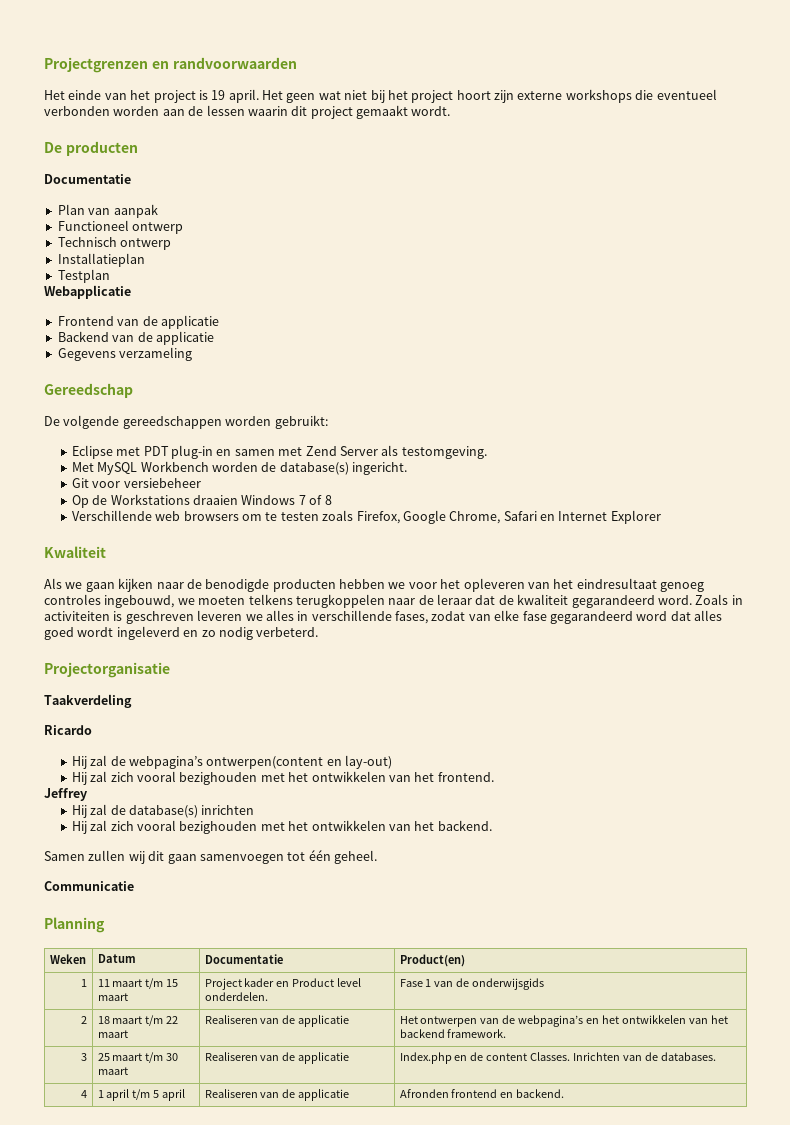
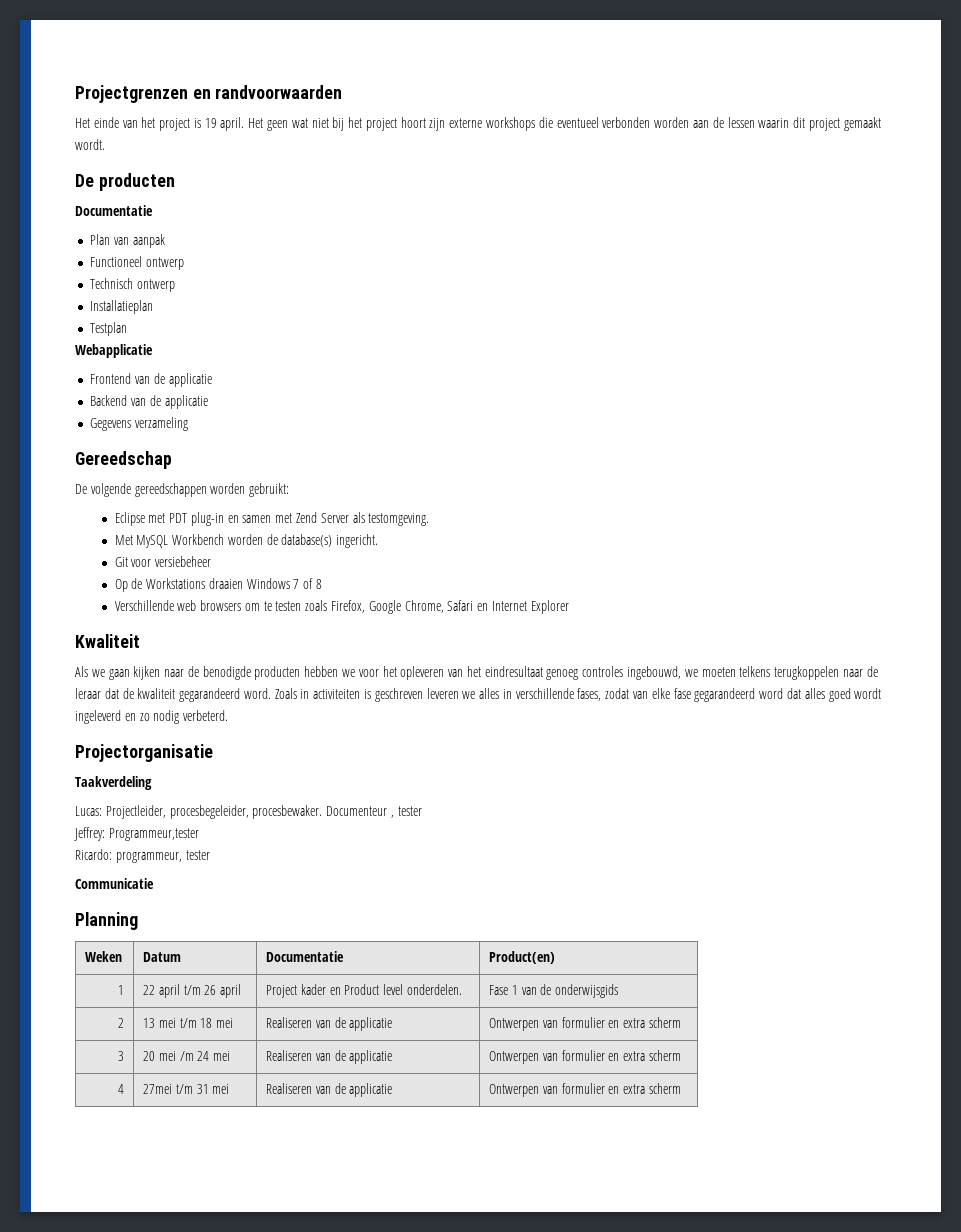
[44,725,92,735] [71,755,393,769] [71,771,494,785] [44,788,87,801] [71,804,255,818] [71,820,492,834] [44,850,377,864] Ricardo // Hij zal de webpagina’s ontwerpen(content en lay-out) // Hij zal zich vooral bezighouden met het ontwikkelen van het frontend. // Jeffrey // Hij zal de database(s) inrichten // Hij zal zich vooral bezighouden met het ontwikkelen van het backend. // Samen zullen wij dit gaan samenvoegen tot één geheel. -> [75,805,422,819] [74,827,199,841] [75,849,210,863] Lucas: Projectleider, procesbegeleider, procesbewaker. Documenteur , tester // Jeffrey: Programmeur,tester // Ricardo: programmeur, tester
[97,978,179,989] [97,993,128,1001] 11 maart t/m 15 maart -> [143,984,242,998] 22 april t/m 26 april
[97,1015,179,1026] [97,1030,128,1038] [204,1015,350,1027] [399,1015,729,1027] [399,1029,507,1038] [81,1053,88,1061] [97,1052,179,1063] [97,1067,128,1075] [204,1052,350,1064] [399,1052,717,1064] [81,1090,88,1098] [97,1089,186,1101] [204,1089,350,1101] [399,1089,565,1098] 18 maart t/m 22 maart | Realiseren van de applicatie | Het ontwerpen van de webpagina’s en het ontwikkelen van het backend framework. // 3 | 25 maart t/m 30 maart | Realiseren van de applicatie | Index.php en de content Classes. Inrichten van de databases. // 4 | 1 april t/m 5 april | Realiseren van de applicatie | Afronden frontend en backend. -> [143,1018,234,1028] [266,1017,393,1031] [489,1017,681,1031] [117,1051,124,1061] [143,1051,231,1061] [266,1050,393,1064] [489,1050,681,1064] [117,1084,124,1094] [143,1084,230,1094] [266,1083,393,1097] [489,1083,681,1097] 13 mei t/m 18 mei | Realiseren van de applicatie | Ontwerpen van formulier en extra scherm // 3 | 20 mei /m 24 mei | Realiseren van de applicatie | Ontwerpen van formulier en extra scherm // 4 | 27mei t/m 31 mei | Realiseren van de applicatie | Ontwerpen van formulier en extra scherm

